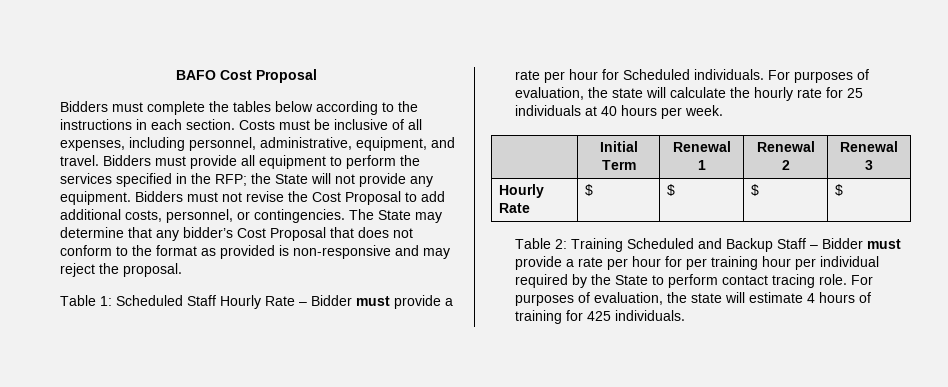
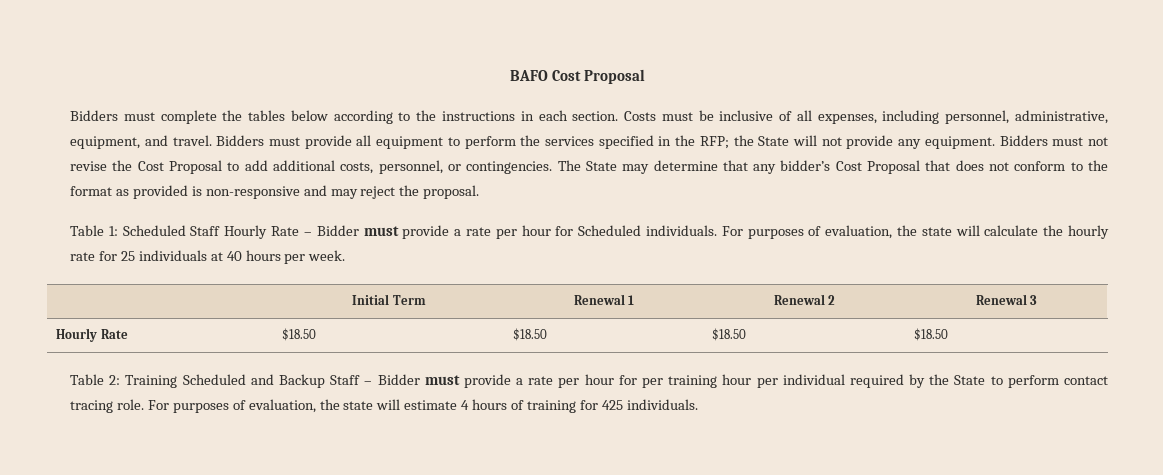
[585,184,594,196] [667,184,676,196] [751,184,760,196] [835,184,844,196] $ | $ | $ | $ -> [282,328,317,341] [513,328,548,341] [712,328,747,341] [914,328,949,341] $18.50 | $18.50 | $18.50 | $18.50

